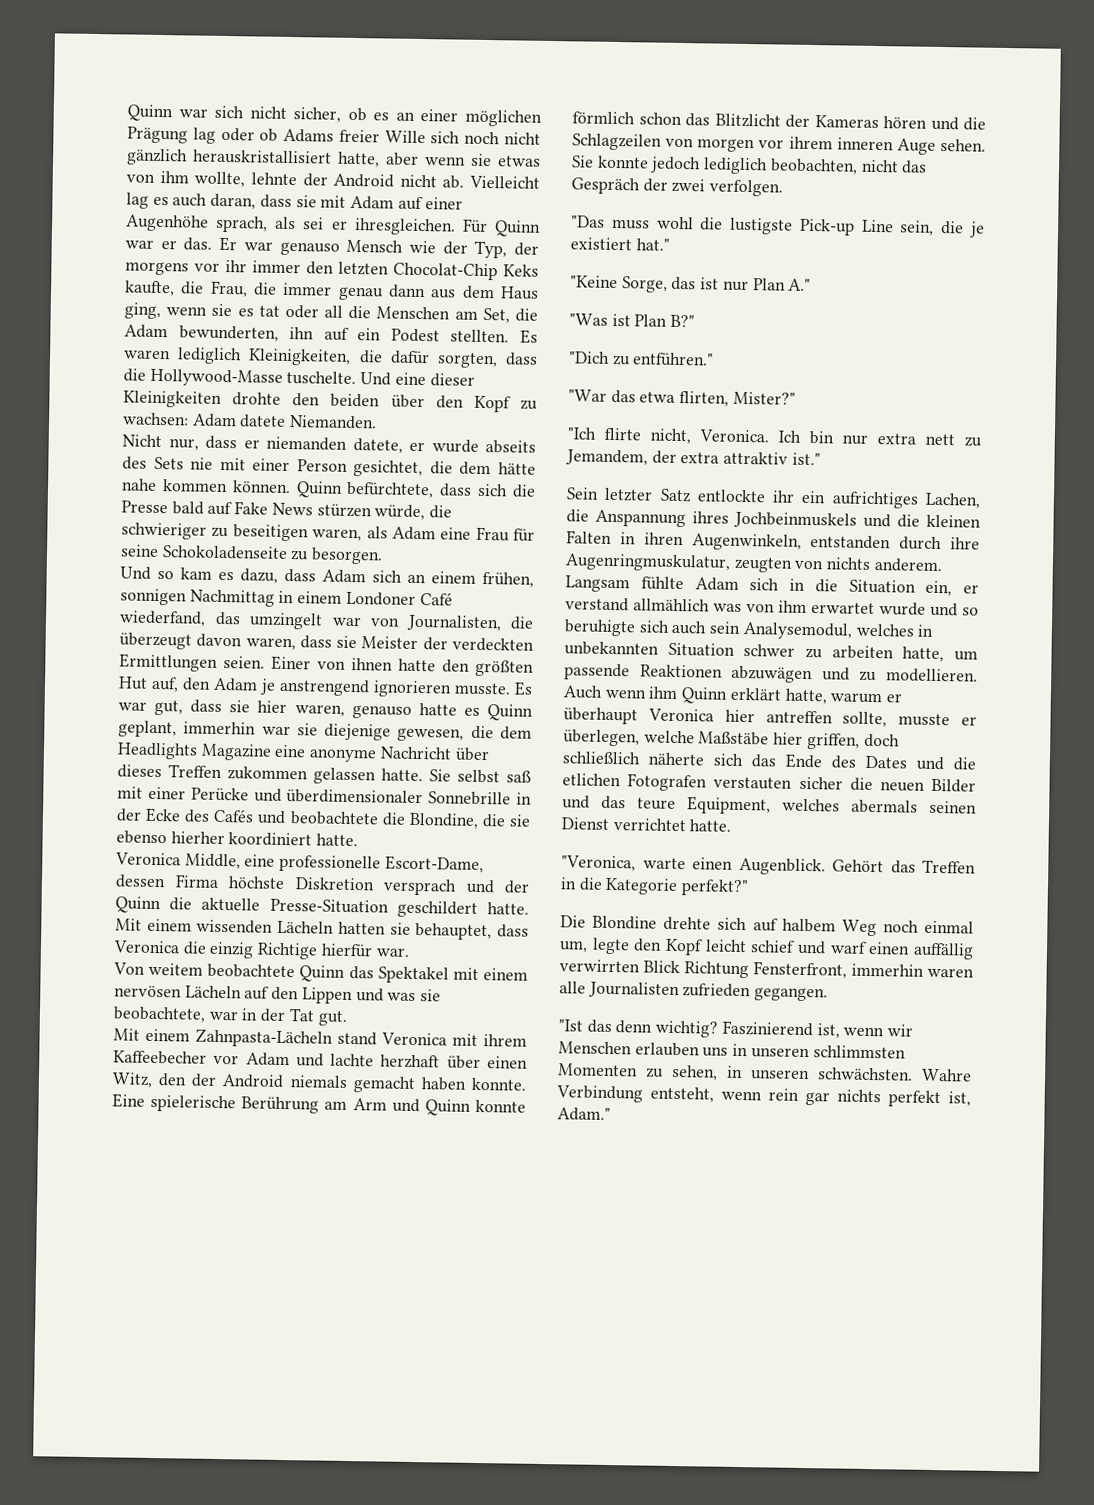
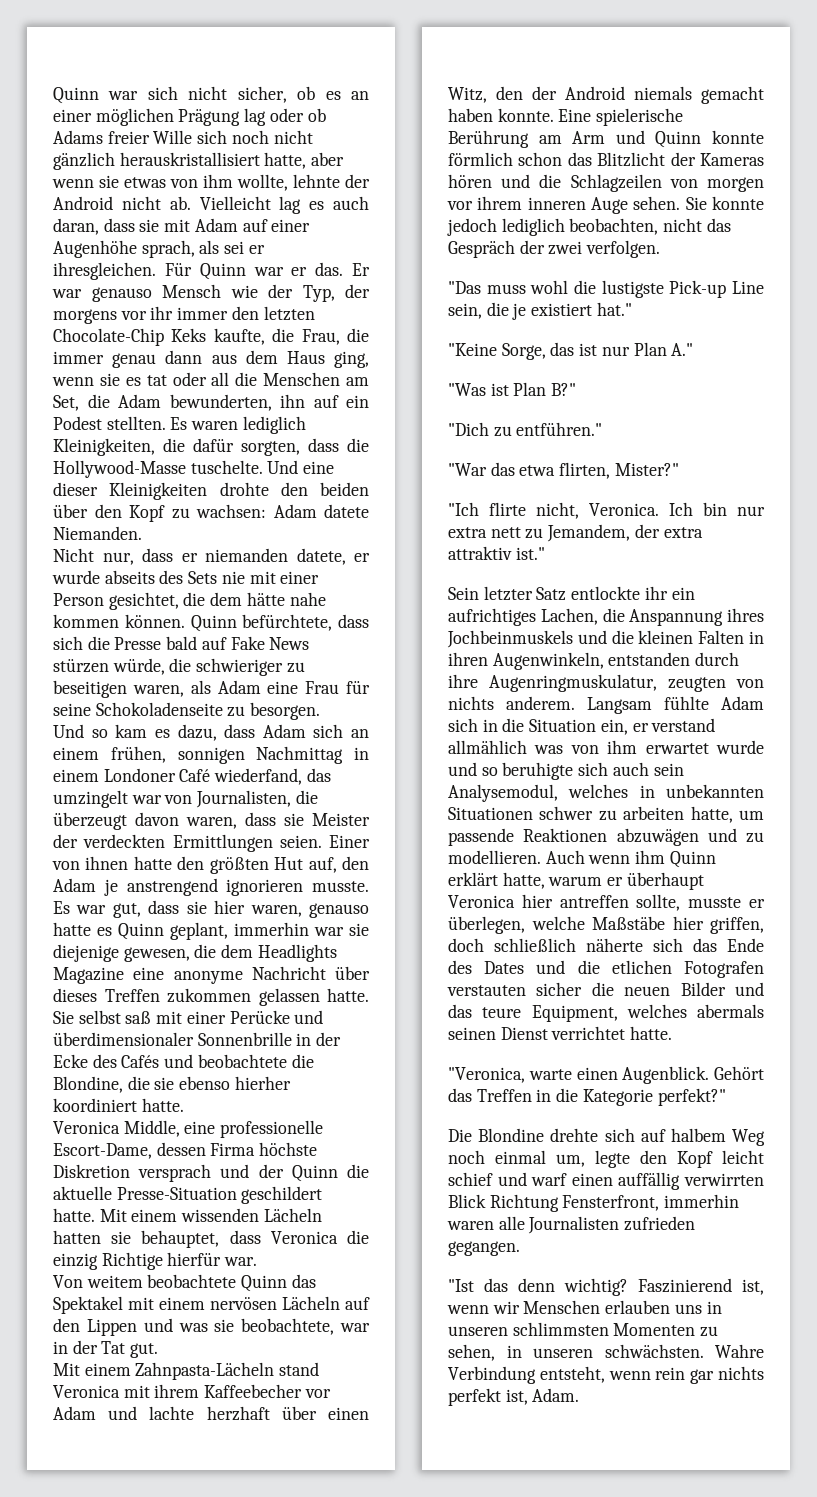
[393,262,498,281] Chocolat-Chip -> [53,328,164,346] Chocolate-Chip
[428,791,512,806] Sonnebrille -> [197,1032,292,1046] Sonnenbrille
[667,642,735,657] Situation -> [448,807,533,820] Situationen
[557,1107,611,1122] Adam." -> [532,1388,580,1402] Adam.

